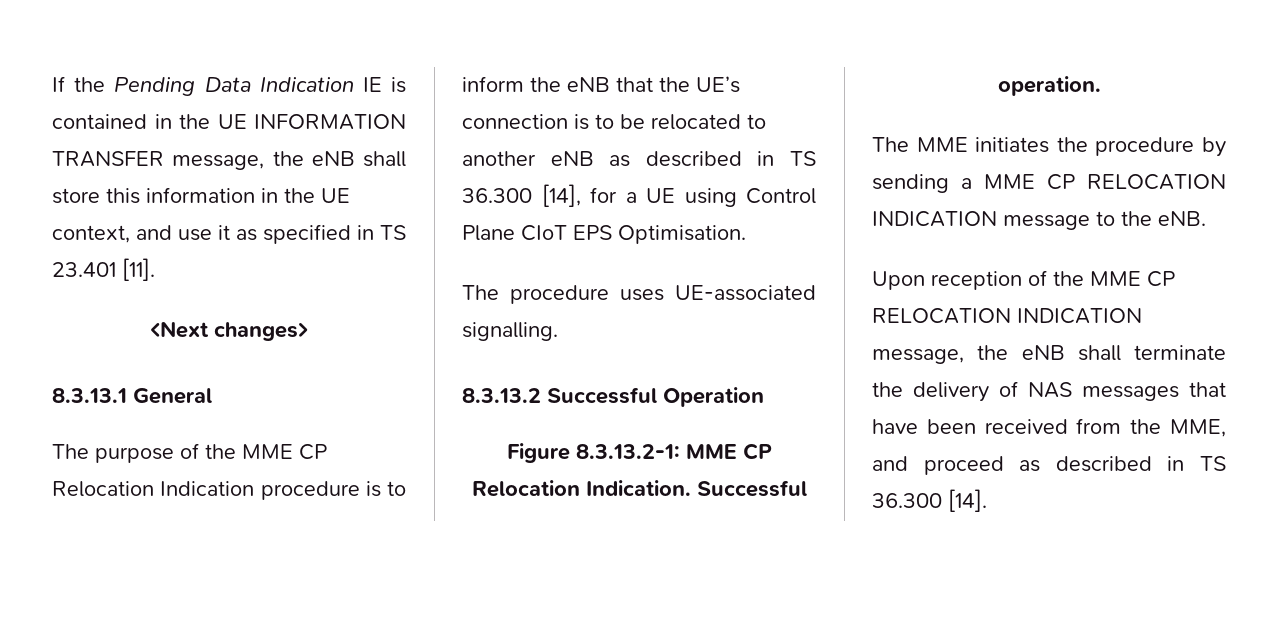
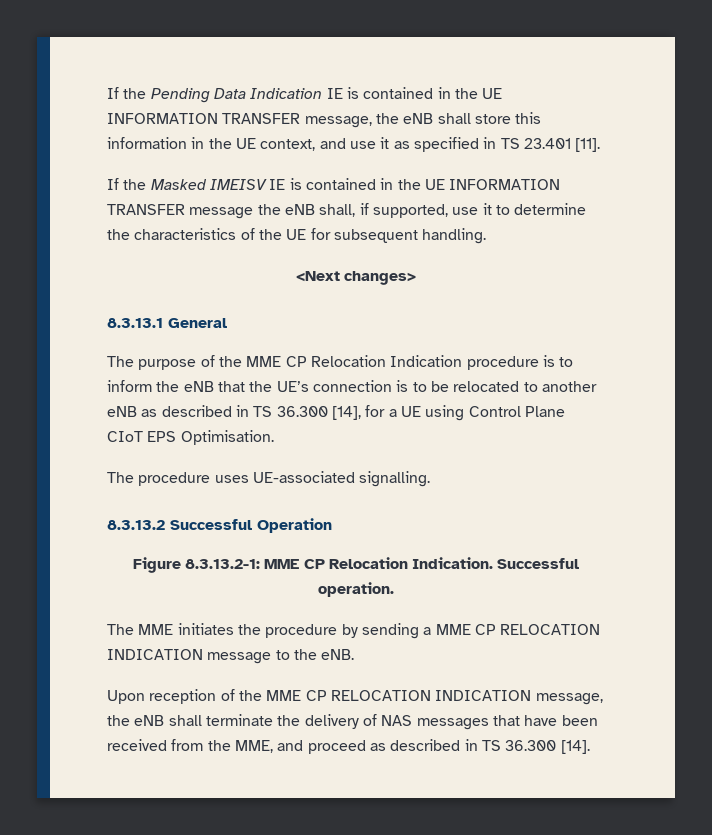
(155, 269) none -> [107,178,561,190] [107,203,587,219] [107,228,487,244] // If the Masked IMEISV IE is contained in the UE INFORMATION TRANSFER message the eNB shall, if supported, use it to determine the characteristics of the UE for subsequent handling.

